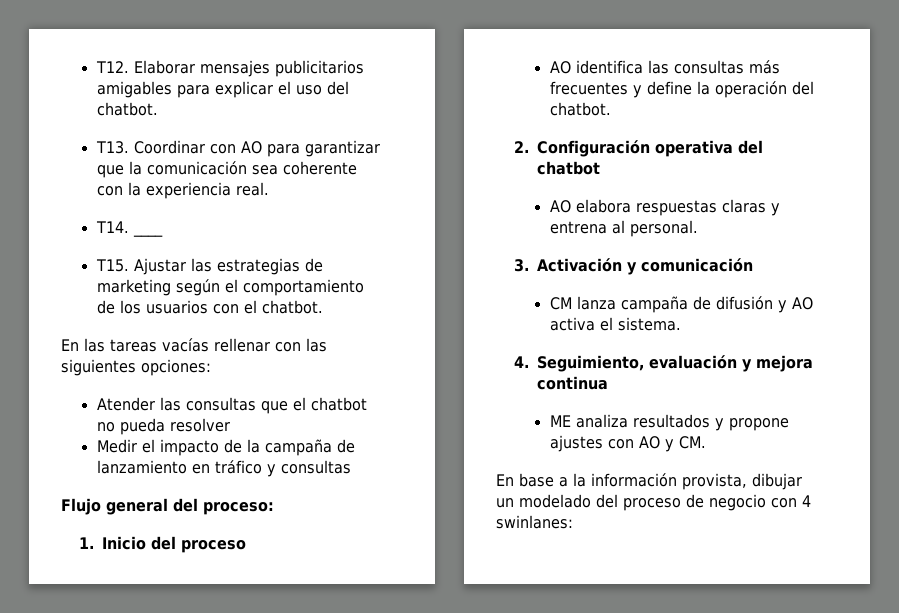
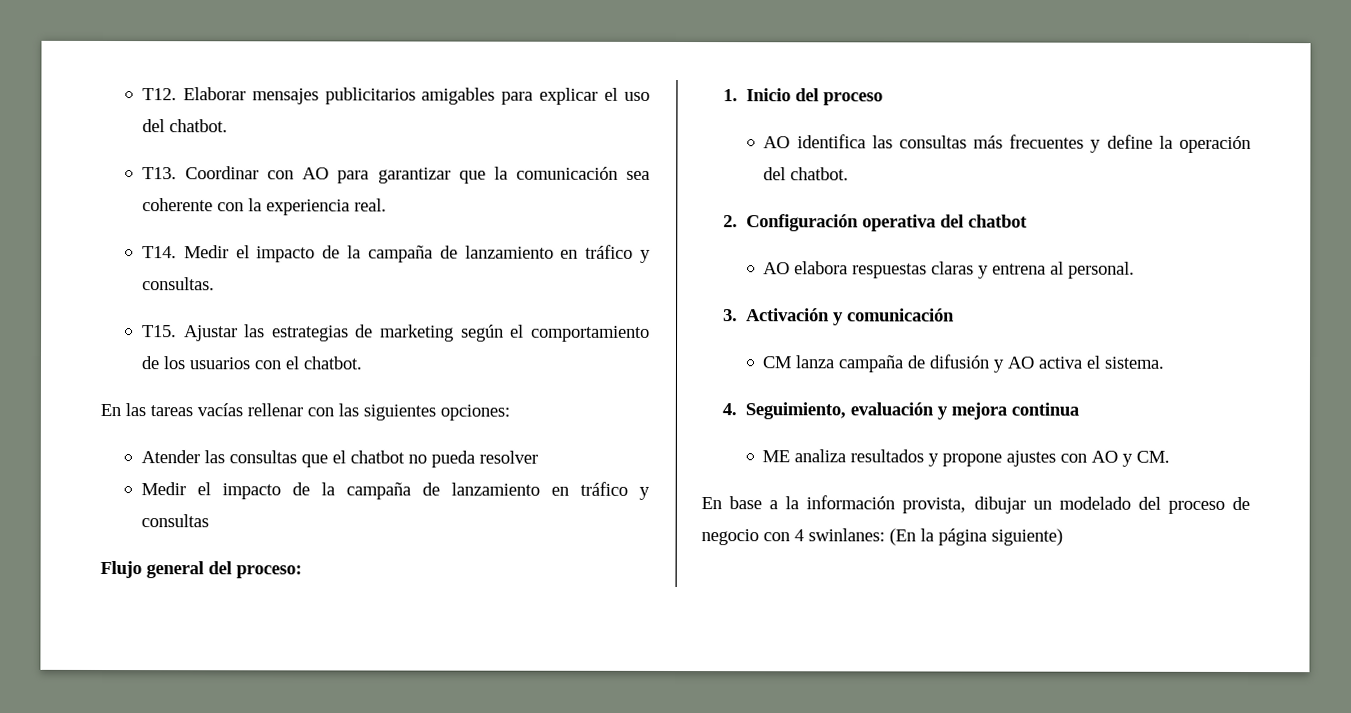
[132,233,163,237] ____ -> [183,244,651,263] [141,277,215,291] Medir el impacto de la campaña de lanzamiento en tráfico y consultas.
(573, 522) none -> [889,528,1063,546] (En la página siguiente)

